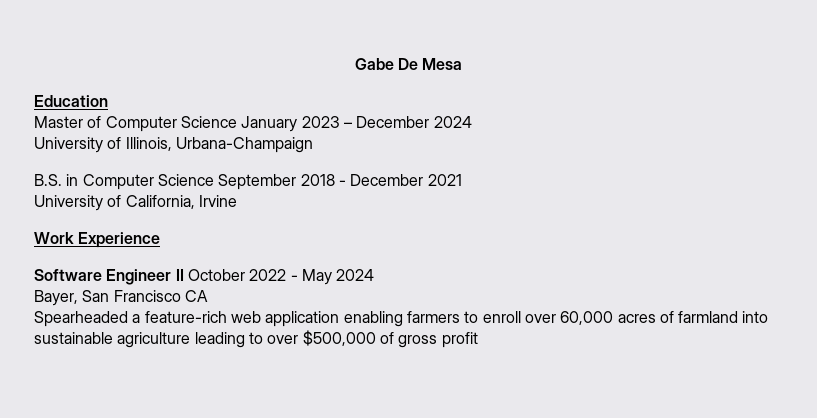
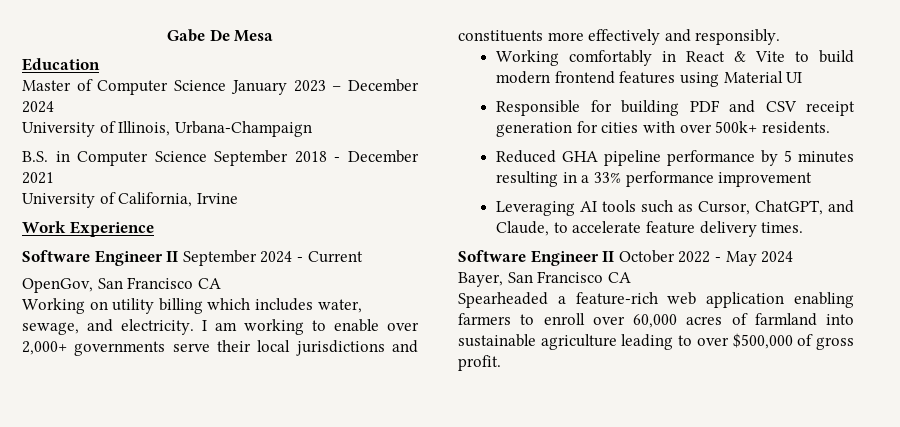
(161, 240) none -> [22,250,363,266] [22,277,221,293] [22,298,362,314] [22,319,419,335] [22,340,418,356] [458,29,781,45] [496,50,854,66] [496,71,803,87] [496,100,855,116] [496,121,830,137] [496,150,854,166] [496,171,813,187] [496,200,854,216] [496,221,804,237] // Software Engineer II September 2024 - Current // OpenGov, San Francisco CA // Working on utility billing which includes water, sewage, and electricity. I am working to enable over 2,000+ governments serve their local jurisdictions and constituents more effectively and responsibly. // Working comfortably in React & Vite to build modern frontend features using Material UI // Responsible for building PDF and CSV receipt generation for cities with over 500k+ residents. // Reduced GHA pipeline performance by 5 minutes resulting in a 33% performance improvement // Leveraging AI tools such as Cursor, ChatGPT, and Claude, to accelerate feature delivery times.
[441,332,478,348] profit -> [458,355,501,371] profit.

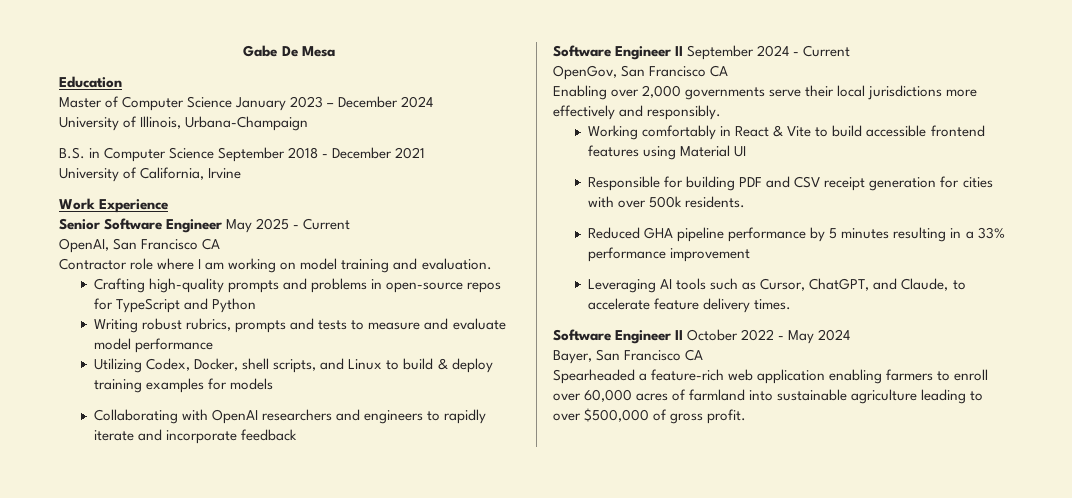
(154, 229) none -> [59,218,351,233] [59,238,221,253] [59,258,492,273] [94,278,502,293] [94,298,257,313] [94,318,506,333] [94,338,214,353] [94,358,493,373] [94,378,274,393] [94,409,487,424] [94,429,298,444] // Senior Software Engineer May 2025 - Current // OpenAI, San Francisco CA // Contractor role where I am working on model training and evaluation. // Crafting high-quality prompts and problems in open-source repos for TypeScript and Python // Writing robust rubrics, prompts and tests to measure and evaluate model performance // Utilizing Codex, Docker, shell scripts, and Linux to build & deploy training examples for models // Collaborating with OpenAI researchers and engineers to rapidly iterate and incorporate feedback
[22,298,362,314] [22,319,419,335] [22,341,67,355] Working on utility billing which includes water, sewage, and electricity. I am working to enable over 2,000+ -> [553,85,682,100] Enabling over 2,000
[392,340,418,353] [458,30,543,42] and constituents -> (943, 92) none
[496,71,551,84] modern -> [866,125,927,137] accessible
[715,121,758,133] 500k+ -> [649,196,683,208] 500k

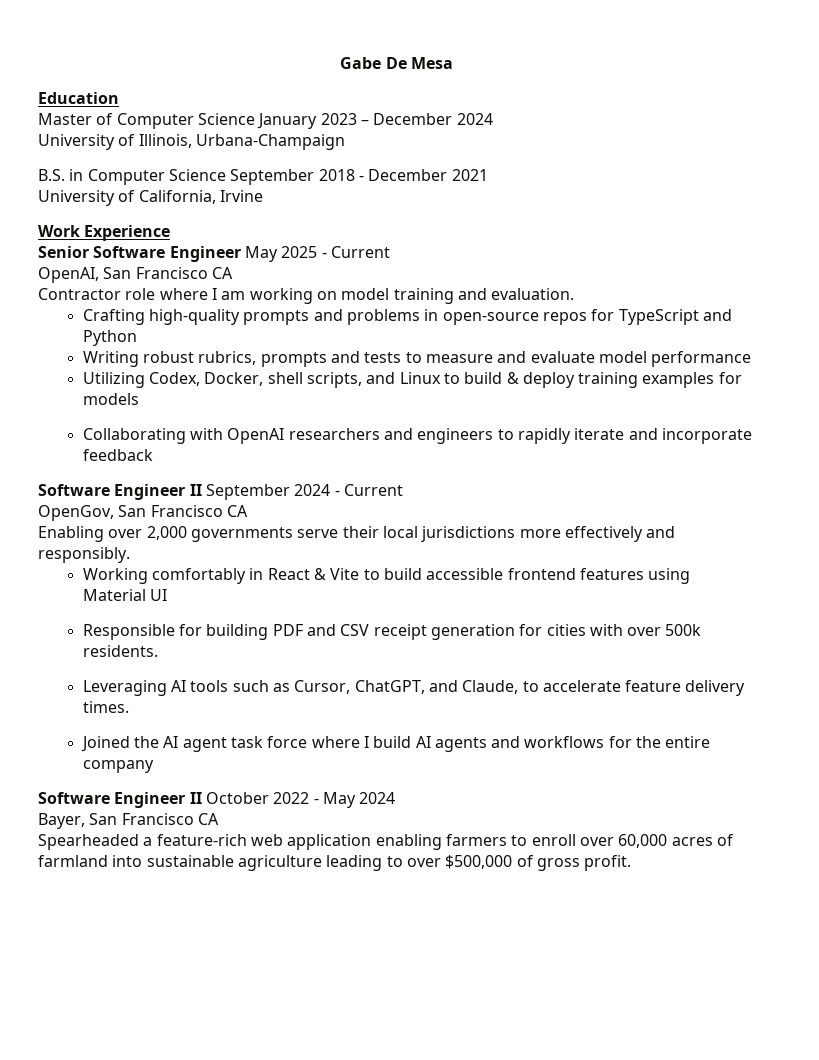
[588,227,1005,242] [588,247,751,262] // Reduced GHA pipeline performance by 5 minutes resulting in a 33% performance improvement -> (158, 651) none
(792, 304) none -> [80,736,711,752] [82,760,154,773] // Joined the AI agent task force where I build AI agents and workflows for the entire company

